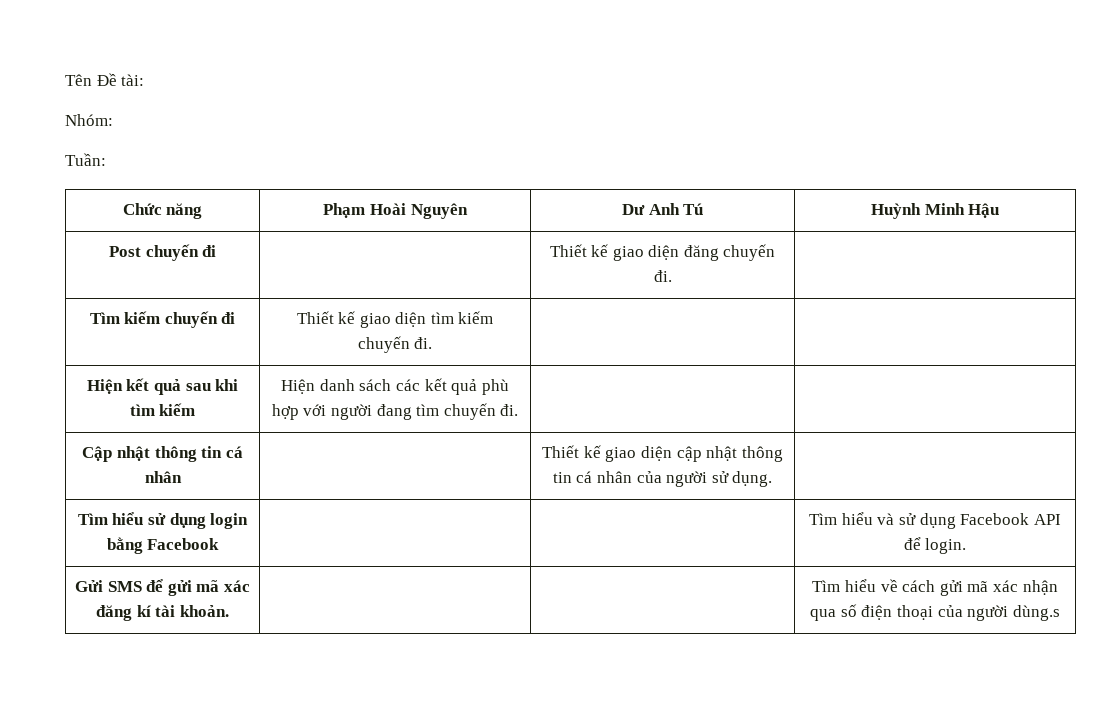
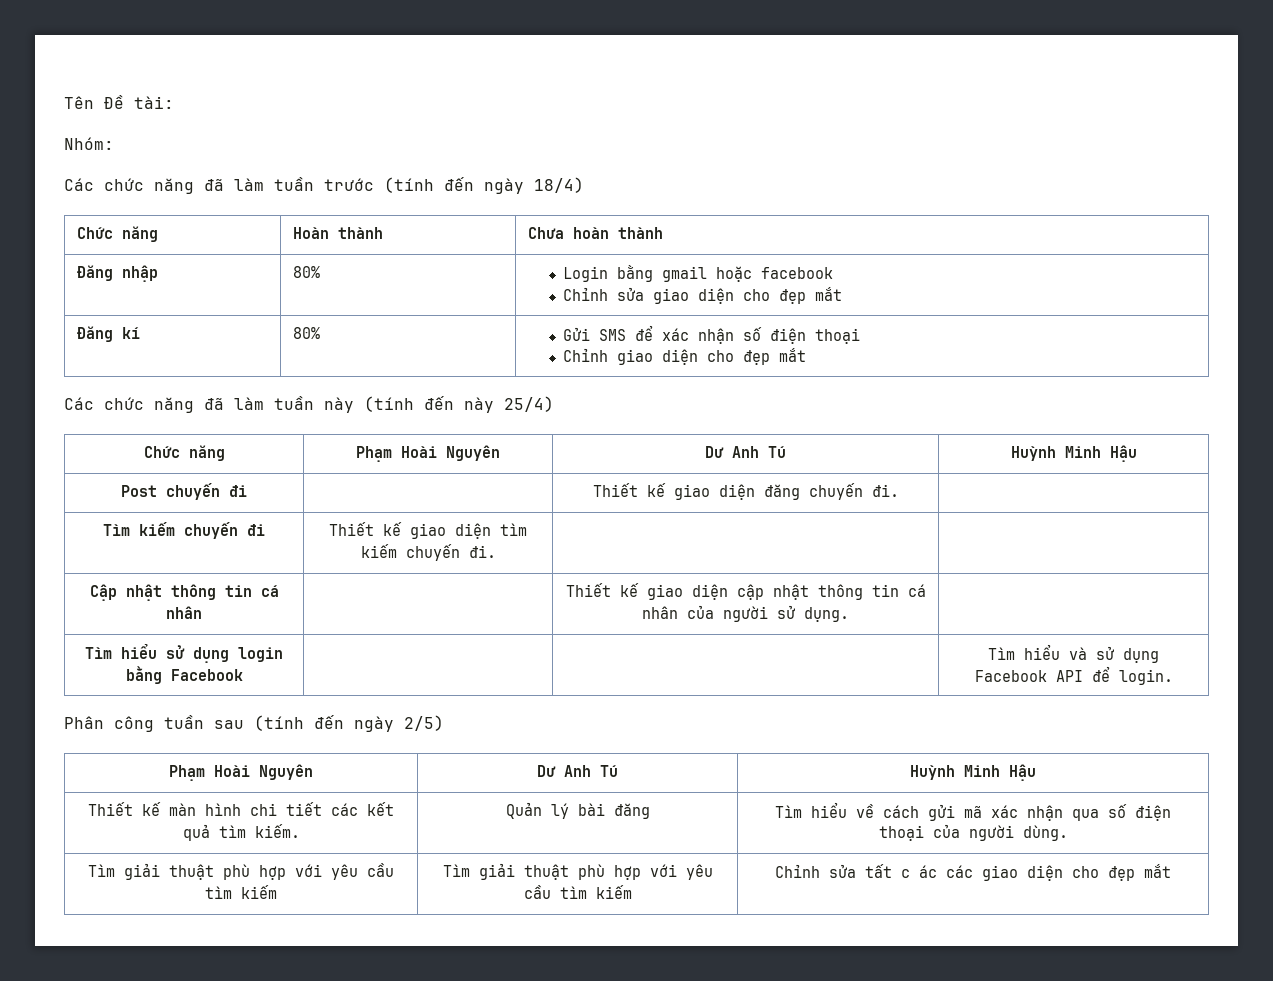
[65,153,106,166] Tuần: -> [64,177,584,194] [76,226,158,242] [292,227,383,239] [527,227,663,239] [76,265,158,282] [292,266,320,278] [562,264,833,282] [562,286,842,304] [76,326,140,342] [292,327,320,339] [562,325,860,344] [562,347,806,365] [64,396,554,413] Các chức năng đã làm tuần trước (tính đến ngày 18/4) // Chức năng | Hoàn thành | Chưa hoàn thành // Đăng nhập | 80% | Login bằng gmail hoặc facebook // Chỉnh sửa giao diện cho đẹp mắt // Đăng kí | 80% | Gửi SMS để xác nhận số điện thoại // Chỉnh giao diện cho đẹp mắt // Các chức năng đã làm tuần này (tính đến này 25/4)
[86,378,239,395] [129,403,196,416] [281,378,509,395] [271,403,519,420] // Hiện kết quả sau khi tìm kiếm | Hiện danh sách các kết quả phù hợp với người đang tìm chuyến đi. | | -> (496, 551) none
[75,579,250,596] [96,605,229,621] // Gửi SMS để gửi mã xác đăng kí tài khoản. | | -> [64,715,444,732] [169,764,313,781] [537,765,618,777] [910,764,1036,781] [87,802,394,816] [182,824,300,841] [505,802,650,819] // Phân công tuần sau (tính đến ngày 2/5) // Phạm Hoài Nguyên | Dư Anh Tú | Huỳnh Minh Hậu // Thiết kế màn hình chi tiết các kết quả tìm kiếm. | Quản lý bài đăng
[1012,605,1060,621] dùng.s -> [1022,825,1068,841] [87,863,394,880] [205,885,277,899] [442,863,713,880] [523,885,632,899] [775,863,1171,881] dùng. // Tìm giải thuật phù hợp với yêu cầu tìm kiếm | Tìm giải thuật phù hợp với yêu cầu tìm kiếm | Chỉnh sửa tất c ác các giao diện cho đẹp mắt

